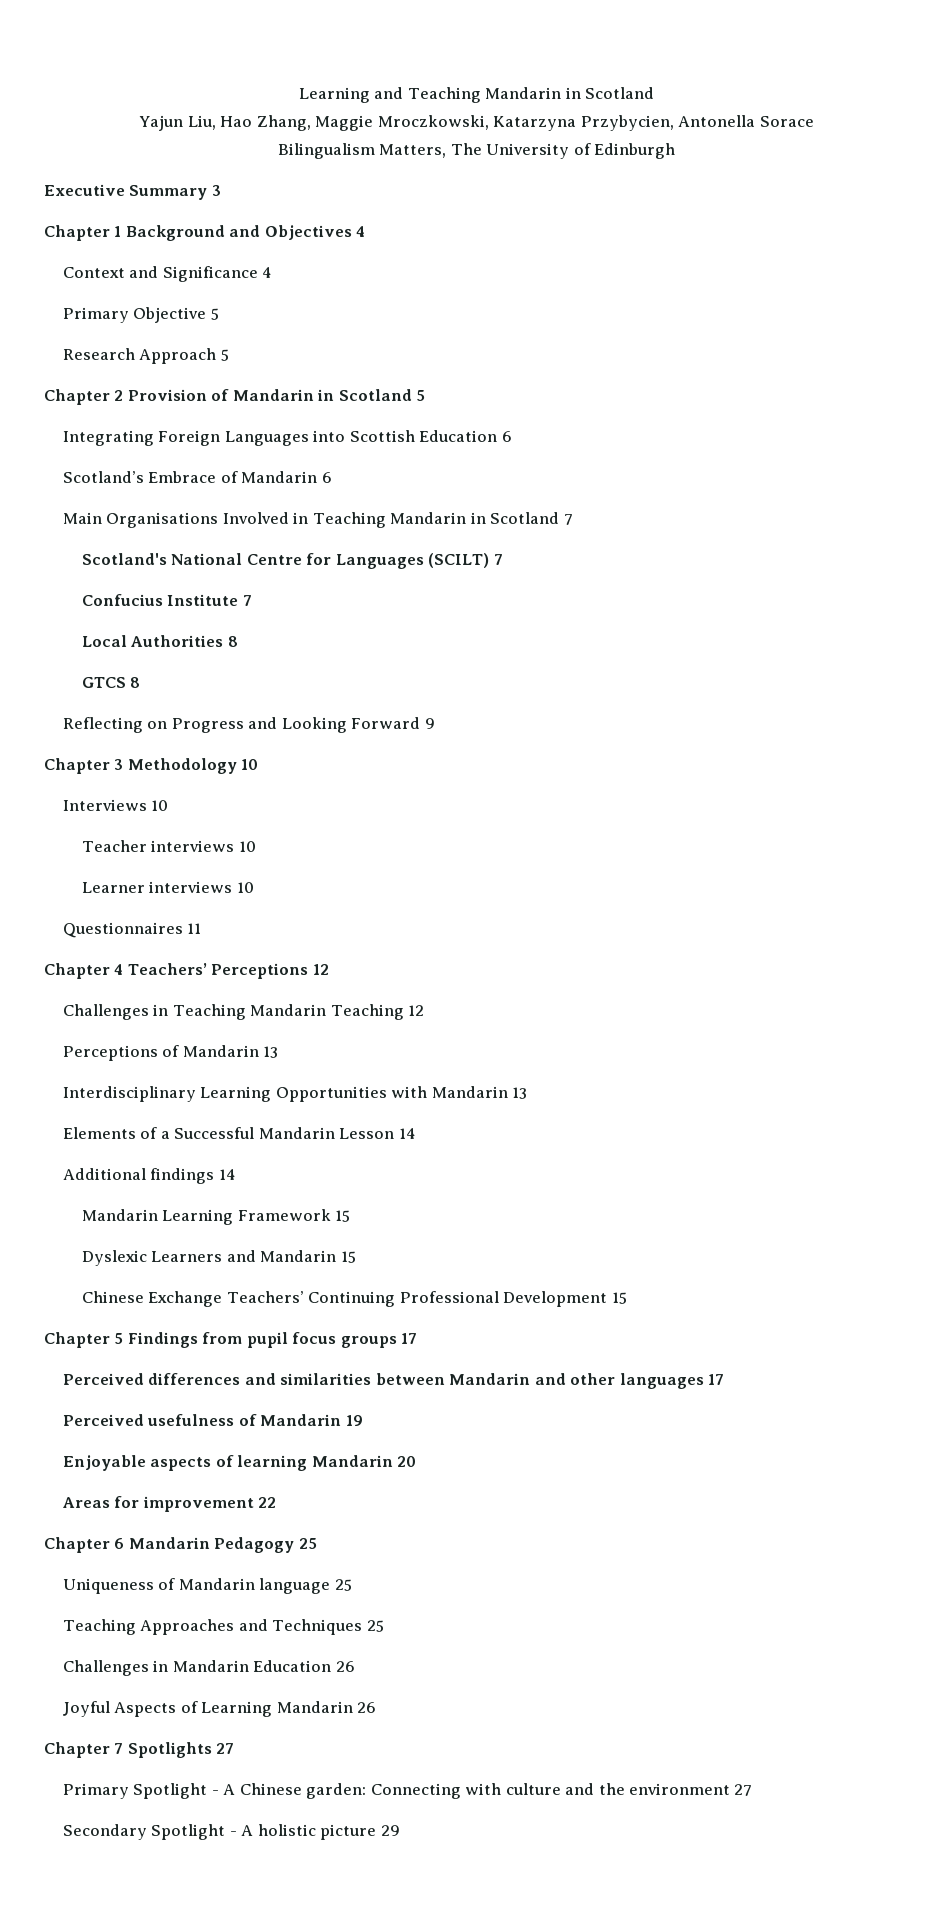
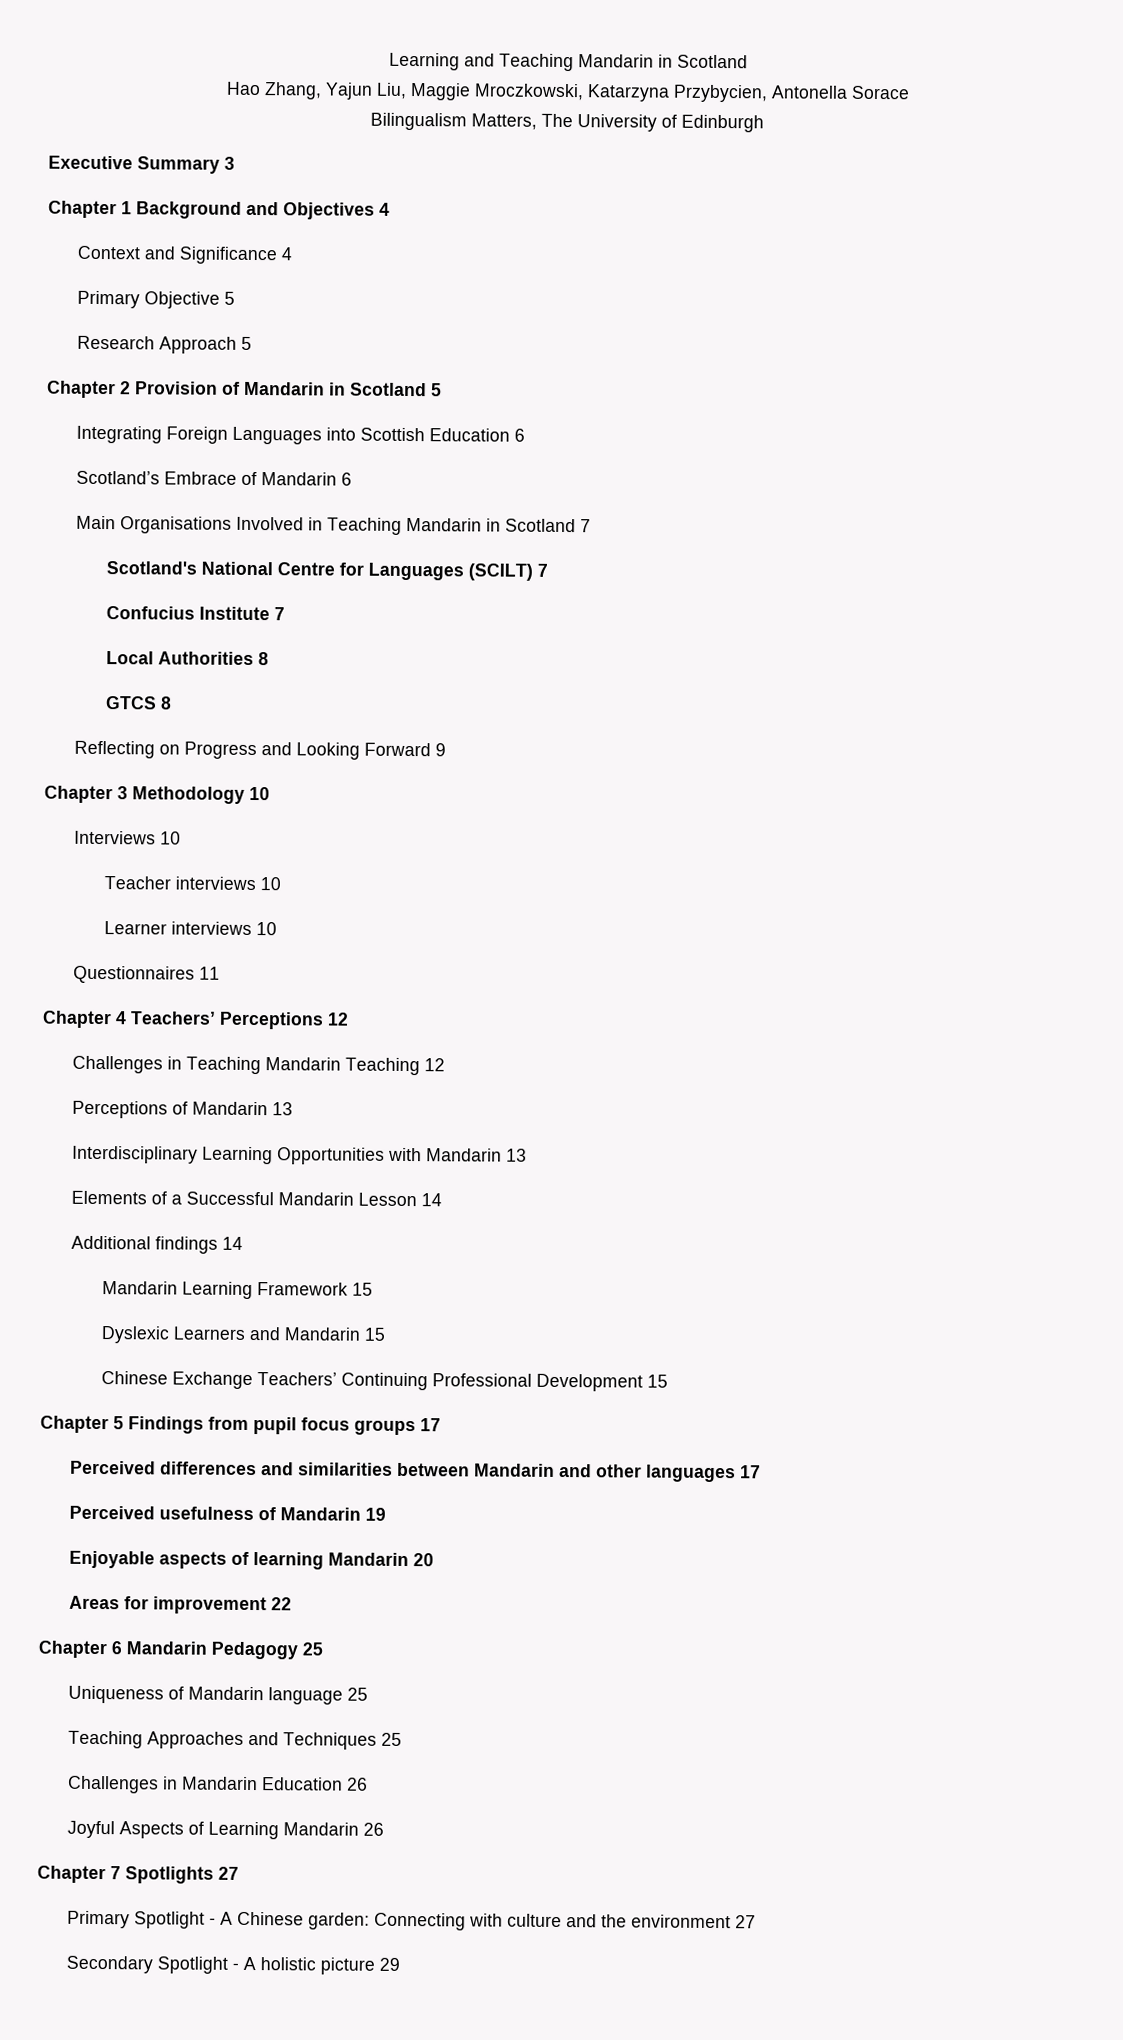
[139,115,311,131] Yajun Liu, Hao Zhang, -> [225,81,407,100] Hao Zhang, Yajun Liu,

